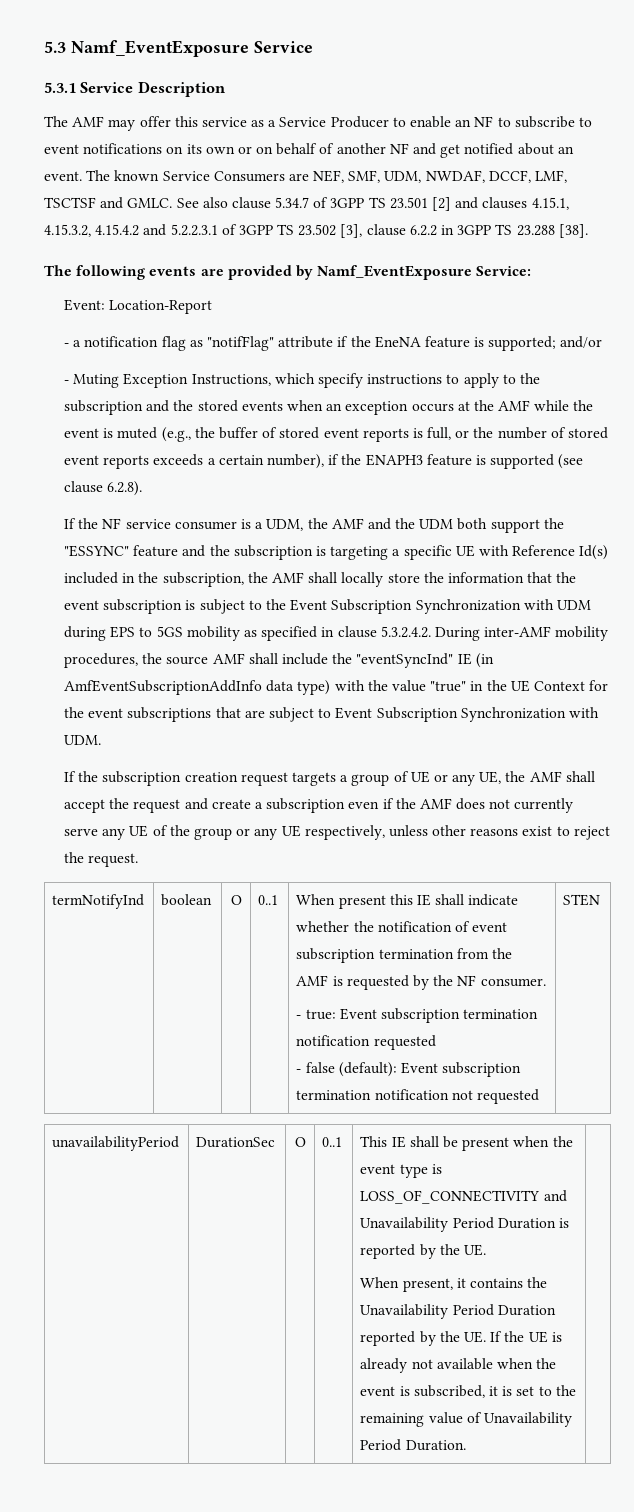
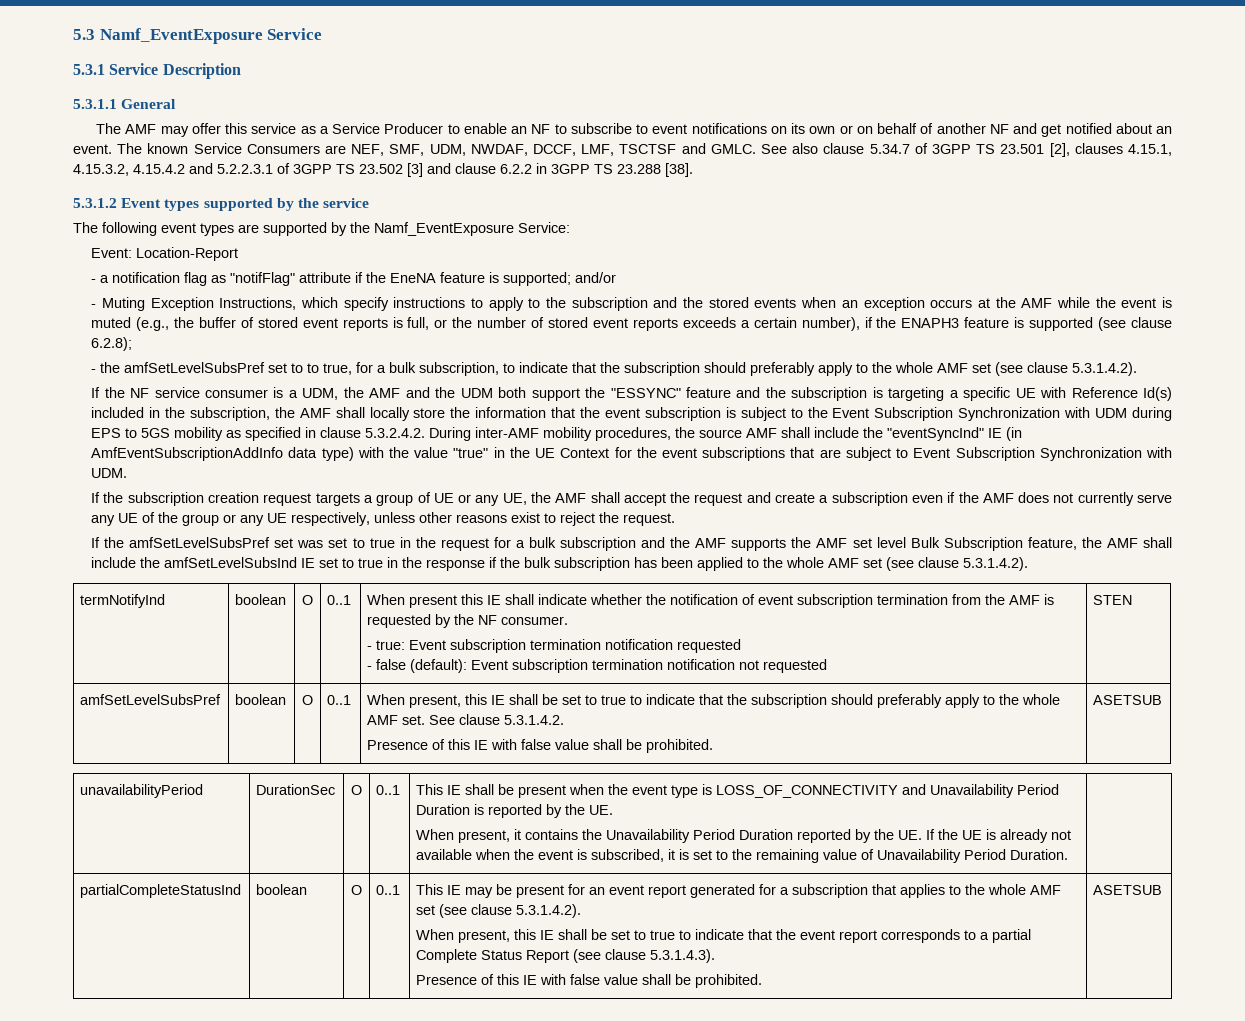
(226, 89) none -> [73,99,177,109] // 5.3.1.1 General
[432,197,479,211] [2] and -> [1049,143,1070,157] [2],
[340,224,363,238] [3], -> [407,163,451,177] [3] and
[44,265,313,280] The following events are provided by -> [73,198,370,211] [73,222,370,236] 5.3.1.2 Event types supported by the service // The following event types are supported by the
[107,481,143,496] 6.2.8). -> [91,337,133,351] [91,362,1138,376] 6.2.8); // - the amfSetLevelSubsPref set to to true, for a bulk subscription, to indicate that the subscription should preferably apply to the whole AMF set (see clause 5.3.1.4.2).
(139, 860) none -> [91,537,1173,551] [91,557,1029,571] // If the amfSetLevelSubsPref set was set to true in the request for a bulk subscription and the AMF supports the AMF set level Bulk Subscription feature, the AMF shall include the amfSetLevelSubsInd IE set to true in the response if the bulk subscription has been applied to the whole AMF set (see clause 5.3.1.4.2).
(601, 900) none -> [80,694,222,705] [235,694,287,705] [302,695,313,705] [327,695,352,705] [367,694,1061,708] [367,714,565,725] [367,739,714,753] [1093,695,1163,705] // amfSetLevelSubsPref | boolean | O | 0..1 | When present, this IE shall be set to true to indicate that the subscription should preferably apply to the whole AMF set. See clause 5.3.1.4.2. // Presence of this IE with false value shall be prohibited. | ASETSUB
(466, 1445) none -> [80,884,242,898] [256,884,308,895] [351,885,362,895] [376,885,401,895] [416,884,1062,898] [416,904,582,918] [416,929,1032,943] [416,949,716,963] [416,974,763,988] [1093,885,1163,895] // partialCompleteStatusInd | boolean | O | 0..1 | This IE may be present for an event report generated for a subscription that applies to the whole AMF set (see clause 5.3.1.4.2). // When present, this IE shall be set to true to indicate that the event report corresponds to a partial Complete Status Report (see clause 5.3.1.4.3). // Presence of this IE with false value shall be prohibited. | ASETSUB

